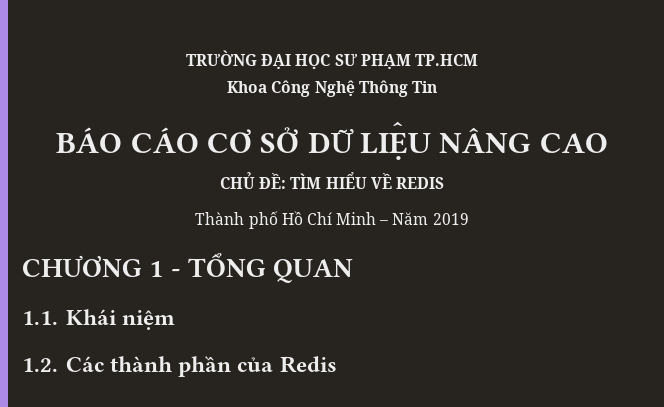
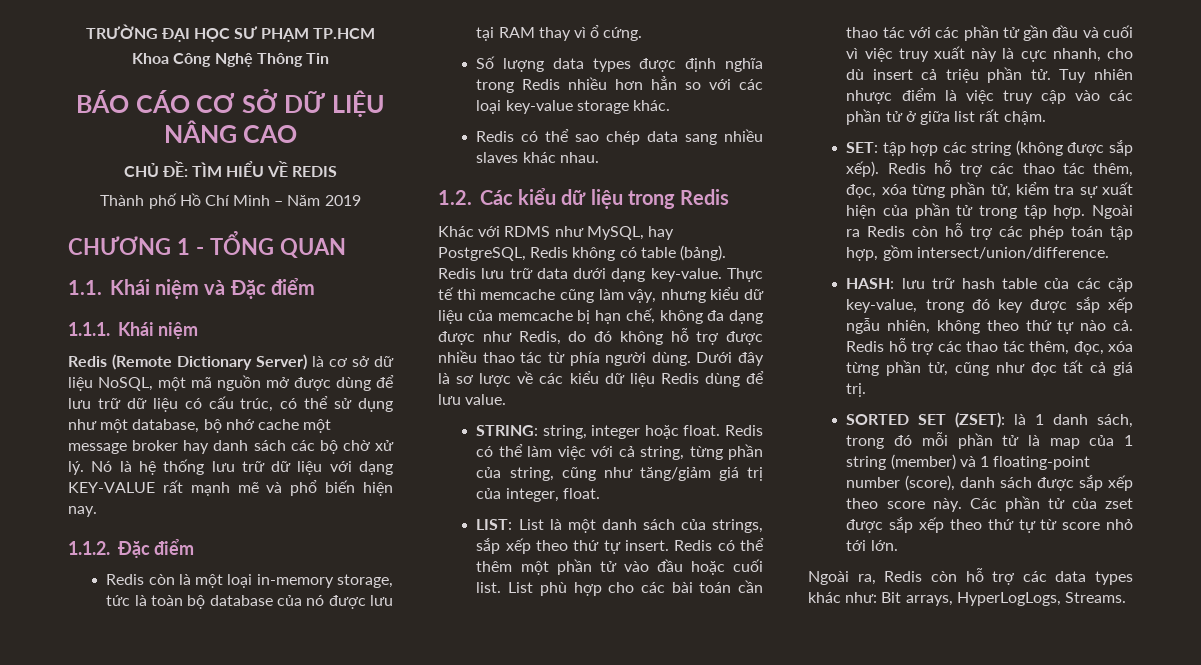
[22,356,337,377] // 1.2. Các thành phần của Redis -> [204,278,315,299] [68,322,199,339] [68,354,394,370] [68,375,394,391] [68,396,393,412] [68,419,332,433] [68,440,394,454] [68,459,394,475] [68,480,393,496] [68,506,97,517] [68,539,195,558] [106,574,393,588] [106,595,393,609] [476,25,643,41] [476,56,763,72] [476,76,763,93] [476,100,670,114] [476,129,763,145] [476,152,599,163] [438,188,730,209] [438,226,674,240] [438,245,726,261] [438,268,763,282] [438,287,764,303] [438,308,763,324] [438,328,763,345] [438,350,764,366] [438,371,764,387] [438,394,507,405] [476,425,763,439] [476,444,763,460] [476,467,763,481] [476,488,600,502] [476,519,763,533] [476,538,764,554] [476,559,763,575] [476,580,763,596] [846,25,1133,41] [846,46,1133,62] [846,67,1133,83] [846,88,1133,104] [846,109,1046,125] [846,140,1133,156] [846,160,1133,177] [846,182,1133,198] [846,203,1133,219] [846,223,1133,240] [846,245,1109,261] [846,278,1133,292] [846,297,1133,313] [846,318,1133,334] [846,338,1133,355] [846,360,1133,376] [846,383,867,397] [846,412,1133,428] [846,432,1133,449] [846,454,1091,470] [846,475,1133,491] [846,496,1133,512] [846,517,1133,533] [846,540,898,551] [808,568,1133,585] [808,592,1126,606] và Đặc điểm // 1.1.1. Khái niệm // Redis (Remote Dictionary Server) là cơ sở dữ liệu NoSQL, một mã nguồn mở được dùng để lưu trữ dữ liệu có cấu trúc, có thể sử dụng như một database, bộ nhớ cache một message broker hay danh sách các bộ chờ xử lý. Nó là hệ thống lưu trữ dữ liệu với dạng KEY-VALUE rất mạnh mẽ và phổ biến hiện nay. // 1.1.2. Đặc điểm // Redis còn là một loại in-memory storage, tức là toàn bộ database của nó được lưu tại RAM thay vì ổ cứng. // Số lượng data types được định nghĩa trong Redis nhiều hơn hẳn so với các loại key-value storage khác. // Redis có thể sao chép data sang nhiều slaves khác nhau. // 1.2. Các kiểu dữ liệu trong Redis // Khác với RDMS như MySQL, hay PostgreSQL, Redis không có table (bảng). Redis lưu trữ data dưới dạng key-value. Thực tế thì memcache cũng làm vậy, nhưng kiểu dữ liệu của memcache bị hạn chế, không đa dạng được như Redis, do đó không hỗ trợ được nhiều thao tác từ phía người dùng. Dưới đây là sơ lược về các kiểu dữ liệu Redis dùng để lưu value. // STRING: string, integer hoặc float. Redis có thể làm việc với cả string, từng phần của string, cũng như tăng/giảm giá trị của integer, float. // LIST: List là một danh sách của strings, sắp xếp theo thứ tự insert. Redis có thể thêm một phần tử vào đầu hoặc cuối list. List phù hợp cho các bài toán cần thao tác với các phần tử gần đầu và cuối vì việc truy xuất này là cực nhanh, cho dù insert cả triệu phần tử. Tuy nhiên nhược điểm là việc truy cập vào các phần tử ở giữa list rất chậm. // SET: tập hợp các string (không được sắp xếp). Redis hỗ trợ các thao tác thêm, đọc, xóa từng phần tử, kiểm tra sự xuất hiện của phần tử trong tập hợp. Ngoài ra Redis còn hỗ trợ các phép toán tập hợp, gồm intersect/union/difference. // HASH: lưu trữ hash table của các cặp key-value, trong đó key được sắp xếp ngẫu nhiên, không theo thứ tự nào cả. Redis hỗ trợ các thao tác thêm, đọc, xóa từng phần tử, cũng như đọc tất cả giá trị. // SORTED SET (ZSET): là 1 danh sách, trong đó mỗi phần tử là map của 1 string (member) và 1 floating-point number (score), danh sách được sắp xếp theo score này. Các phần tử của zset được sắp xếp theo thứ tự từ score nhỏ tới lớn. // Ngoài ra, Redis còn hỗ trợ các data types khác như: Bit arrays, HyperLogLogs, Streams.

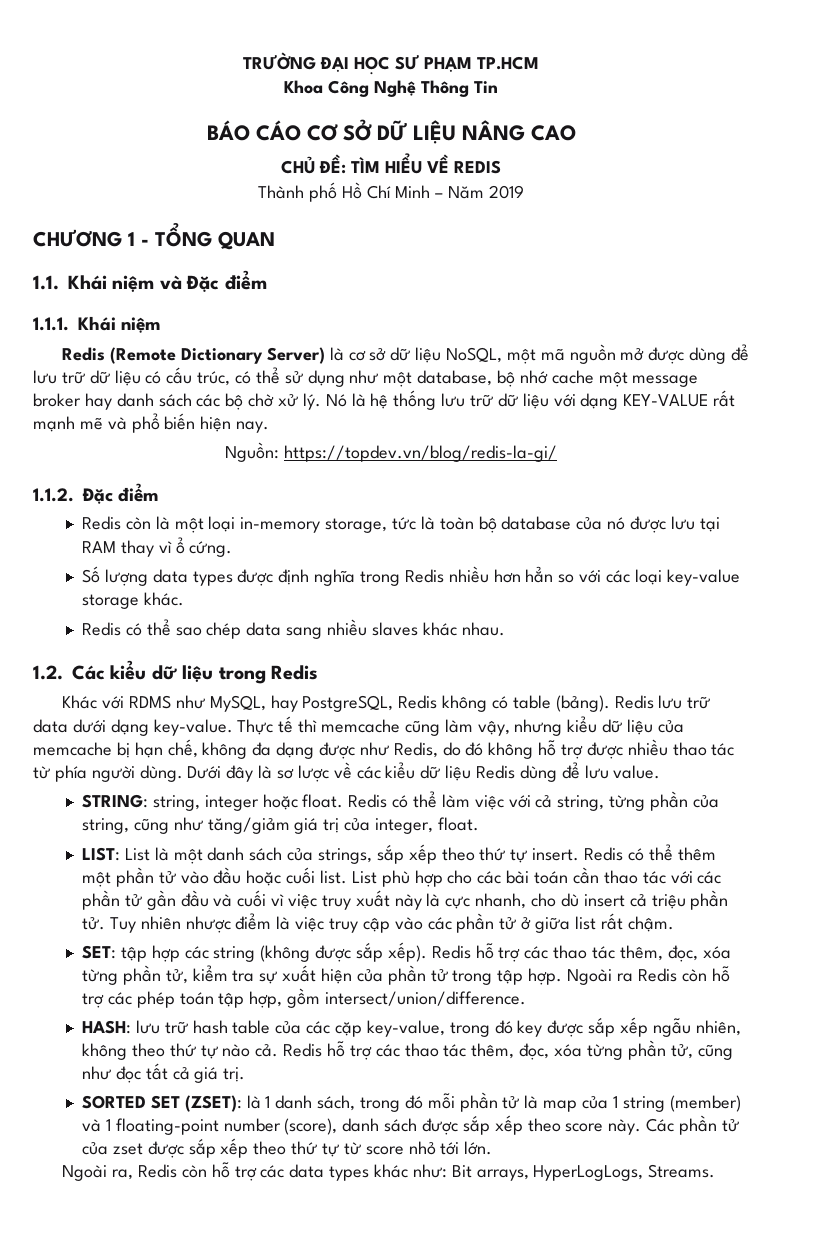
(97, 511) none -> [225,442,557,462] // Nguồn: https://topdev.vn/blog/redis-la-gi/

